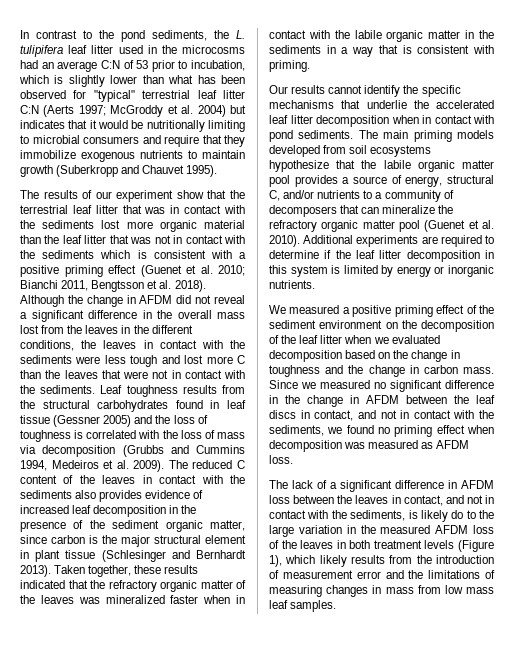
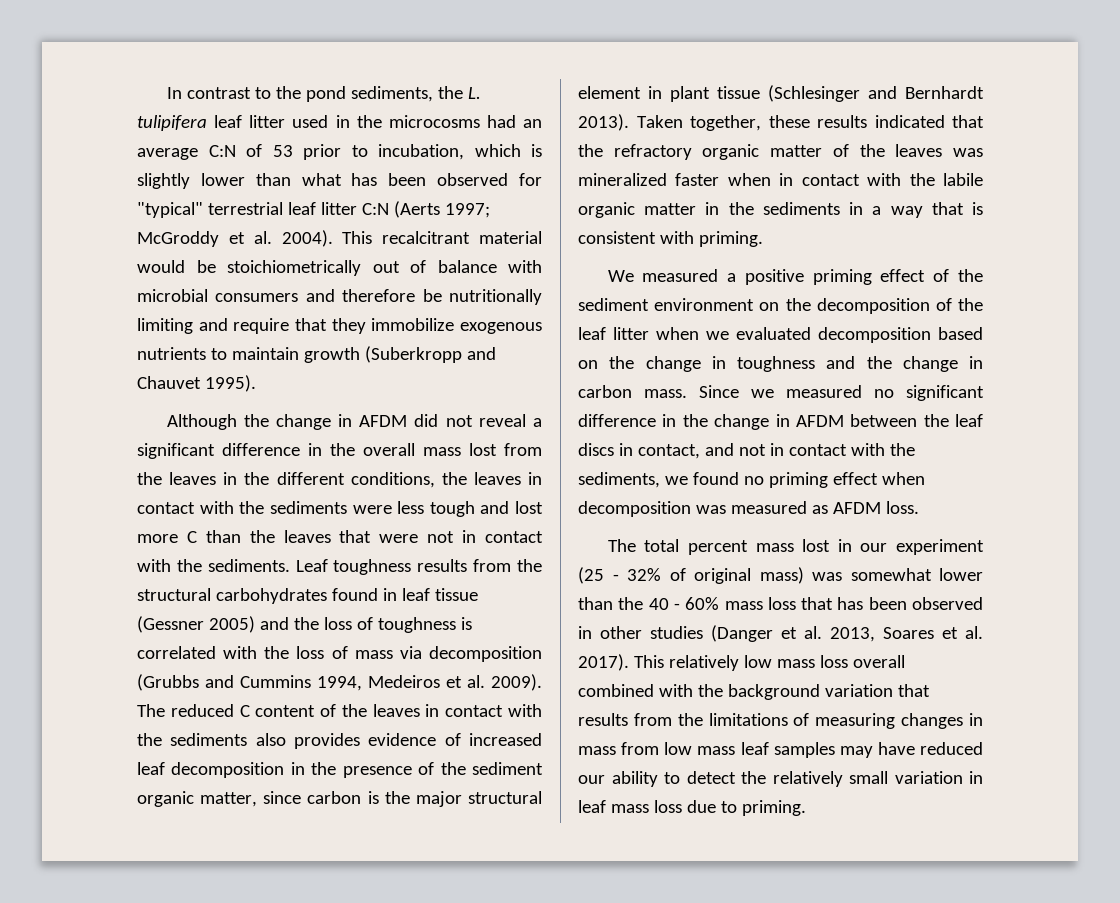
[197,105,246,117] [20,120,245,132] [20,135,139,144] 2004) but indicates that it would be nutritionally limiting to microbial consumers -> [281,230,542,247] [137,260,542,276] [137,289,542,305] [137,318,193,334] 2004). This recalcitrant material would be stoichiometrically out of balance with microbial consumers and therefore be nutritionally limiting
[20,190,245,202] [20,205,246,214] [20,220,245,232] [20,235,246,244] [20,250,246,259] [20,265,245,277] [20,280,206,292] The results of our experiment show that the terrestrial leaf litter that was in contact with the sediments lost more organic material than the leaf litter that was not in contact with the sediments which is consistent with a positive priming effect (Guenet et al. 2010; Bianchi 2011, Bengtsson et al. 2018). -> (256, 383) none
[269,85,461,97] [269,100,494,109] [269,115,494,127] [269,130,494,142] [269,145,432,157] [269,160,494,172] [269,175,494,187] [269,190,454,202] [269,205,454,217] [269,220,494,232] [269,235,494,247] [269,250,494,262] [269,265,494,277] [269,280,315,289] // Our results cannot identify the specific mechanisms that underlie the accelerated leaf litter decomposition when in contact with pond sediments. The main priming models developed from soil ecosystems hypothesize that the labile organic matter pool provides a source of energy, structural C, and/or nutrients to a community of decomposers that can mineralize the refractory organic matter pool (Guenet et al. 2010). Additional experiments are required to determine if the leaf litter decomposition in this system is limited by energy or inorganic nutrients. -> (763, 239) none
[292,480,494,492] [269,495,494,506] [269,510,494,522] [269,525,494,537] [269,540,494,552] [269,555,494,567] [269,570,404,579] lack of a significant difference in AFDM loss between the leaves in contact, and not in contact with the sediments, is likely do to the large variation in the measured AFDM loss of the leaves in both treatment levels (Figure 1), which likely results from the introduction of measurement error and -> [644,539,984,555] [578,567,983,584] [578,597,983,610] [578,625,983,642] [578,654,905,671] [578,684,930,700] [578,713,672,726] total percent mass lost in our experiment (25 - 32% of original mass) was somewhat lower than the 40 - 60% mass loss that has been observed in other studies (Danger et al. 2013, Soares et al. 2017). This relatively low mass loss overall combined with the background variation that results from
[290,600,337,612] samples. -> [773,742,983,758] [578,771,983,787] [578,800,806,816] samples may have reduced our ability to detect the relatively small variation in leaf mass loss due to priming.

